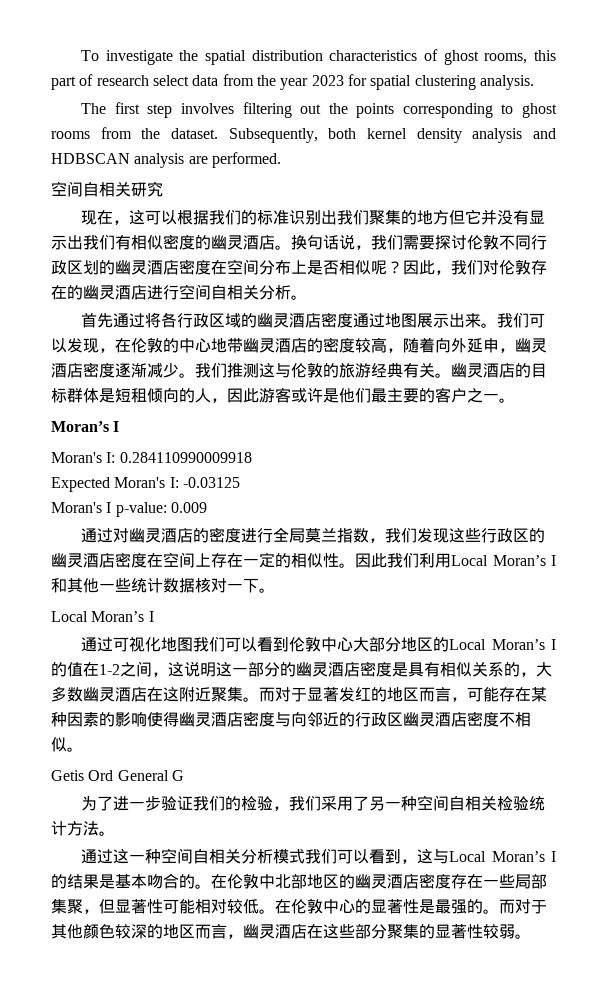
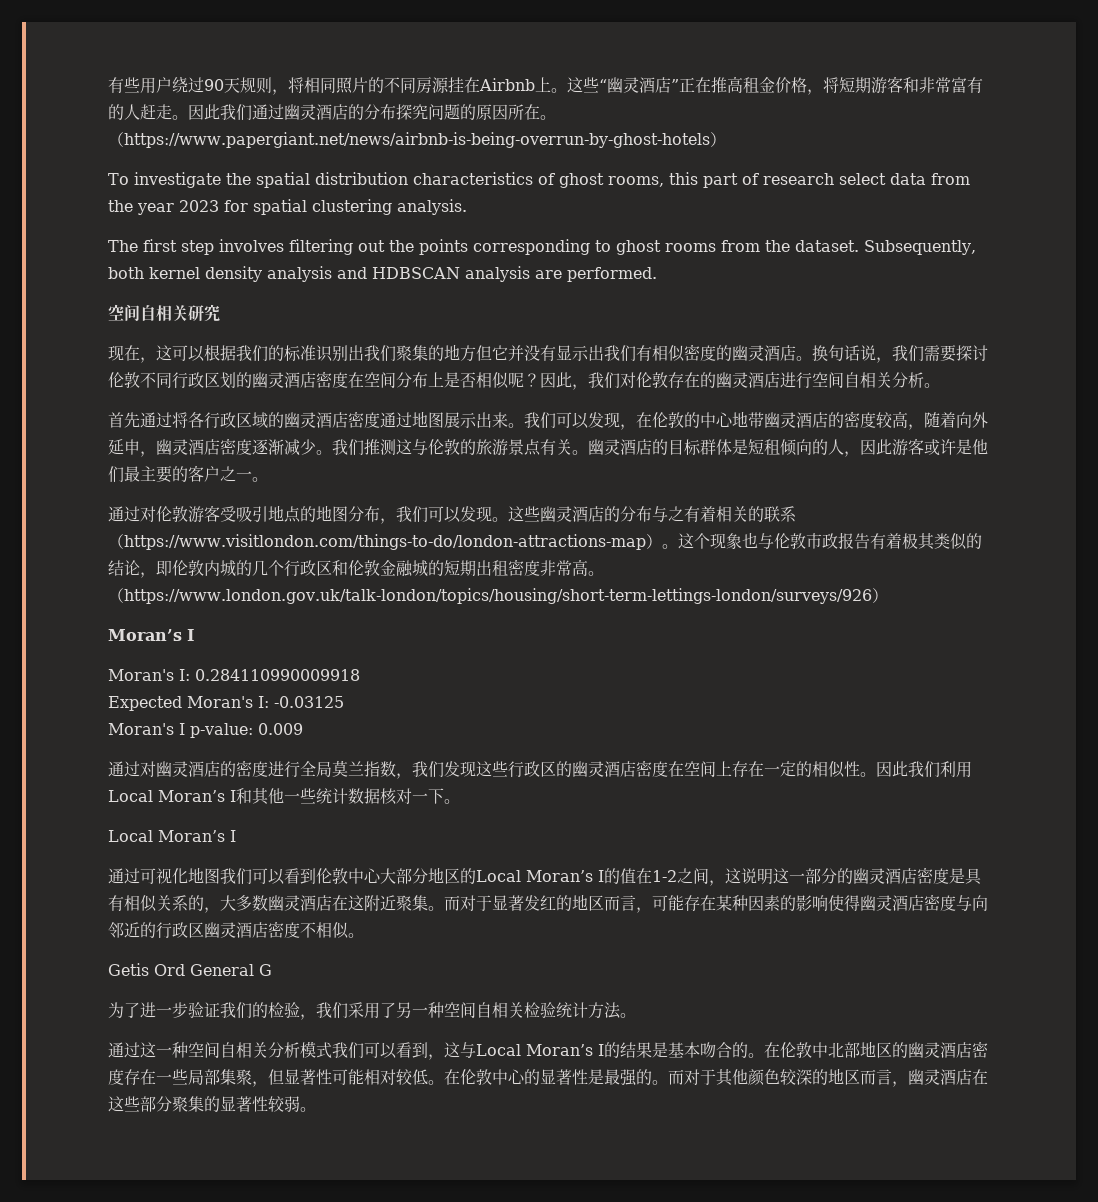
(81, 55) none -> [108,76,983,95] [108,104,556,121] [108,132,726,148] 有些用户绕过90天规则，将相同照片的不同房源挂在Airbnb上。这些“幽灵酒店”正在推高租金价格，将短期游客和非常富有的人赶走。因此我们通过幽灵酒店的分布探究问题的原因所在。（https://www.papergiant.net/news/airbnb-is-being-overrun-by-ghost-hotels） //
[371,362,403,378] 经典 -> [508,439,541,456] 景点
(515, 400) none -> [108,505,796,524] [108,532,982,550] [108,559,604,578] [108,588,888,604] // 通过对伦敦游客受吸引地点的地图分布，我们可以发现。这些幽灵酒店的分布与之有着相关的联系（https://www.visitlondon.com/things-to-do/london-attractions-map）。这个现象也与伦敦市政报告有着极其类似的结论，即伦敦内城的几个行政区和伦敦金融城的短期出租密度非常高。（https://www.london.gov.uk/talk-london/topics/housing/short-term-lettings-london/surveys/926）

